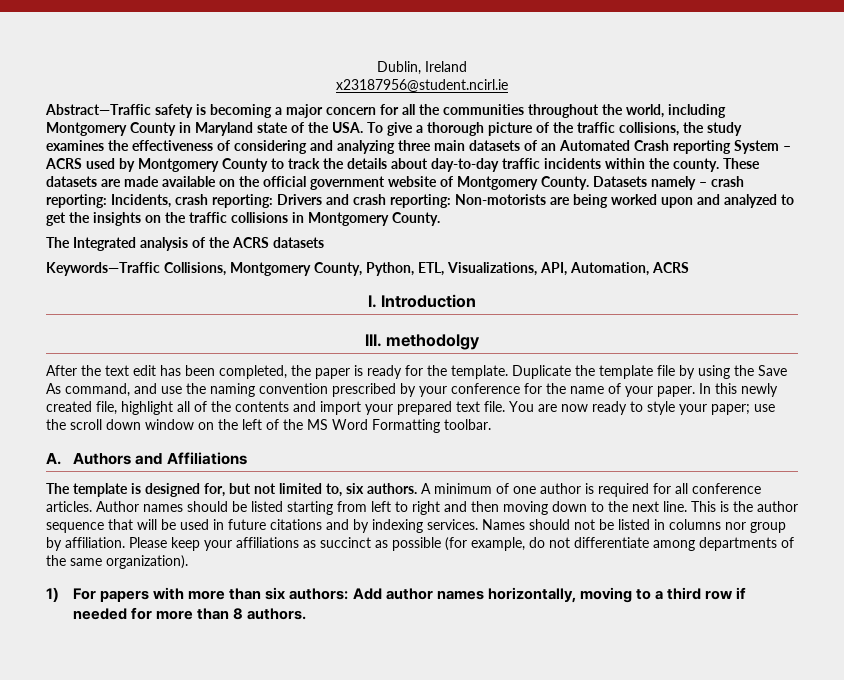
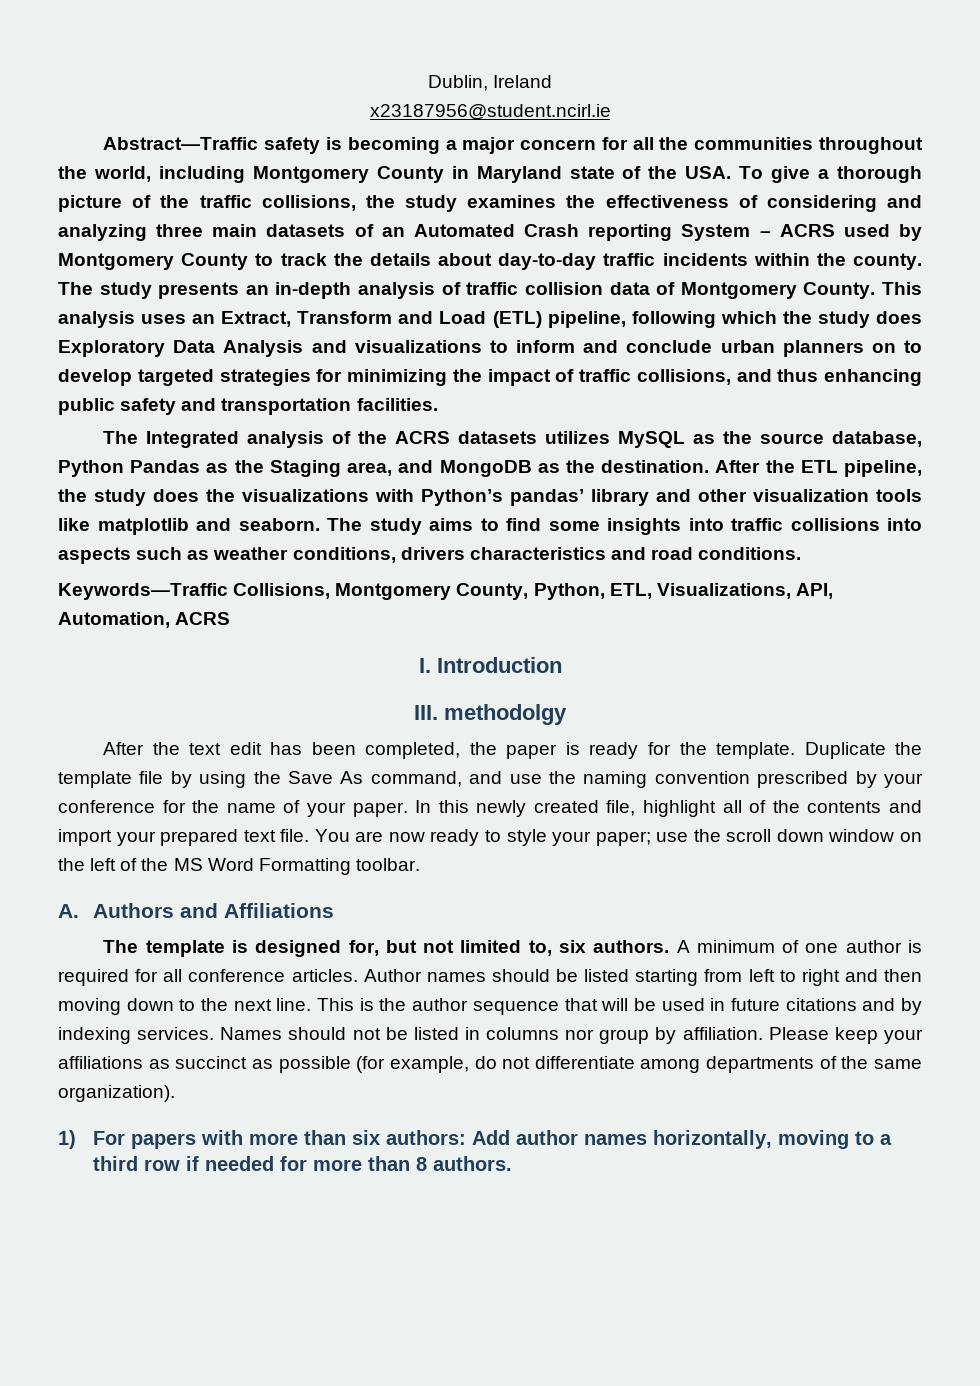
[723,158,760,169] [46,176,744,190] [46,194,794,208] [46,212,440,226] These datasets are made available on the official government website of Montgomery County. Datasets namely – crash reporting: Incidents, crash reporting: Drivers and crash reporting: Non-motorists are being worked upon and analyzed to get the insights on the traffic collisions in Montgomery County. -> [58,282,923,299] [58,311,923,328] [58,340,922,357] [58,369,922,386] [58,398,438,415] The study presents an in-depth analysis of traffic collision data of Montgomery County. This analysis uses an Extract, Transform and Load (ETL) pipeline, following which the study does Exploratory Data Analysis and visualizations to inform and conclude urban planners on to develop targeted strategies for minimizing the impact of traffic collisions, and thus enhancing public safety and transportation facilities.
(324, 242) none -> [545,431,922,448] [58,460,922,477] [58,489,922,506] [58,518,922,535] [58,547,802,564] utilizes MySQL as the source database, Python Pandas as the Staging area, and MongoDB as the destination. After the ETL pipeline, the study does the visualizations with Python’s pandas’ library and other visualization tools like matplotlib and seaborn. The study aims to find some insights into traffic collisions into aspects such as weather conditions, drivers characteristics and road conditions.

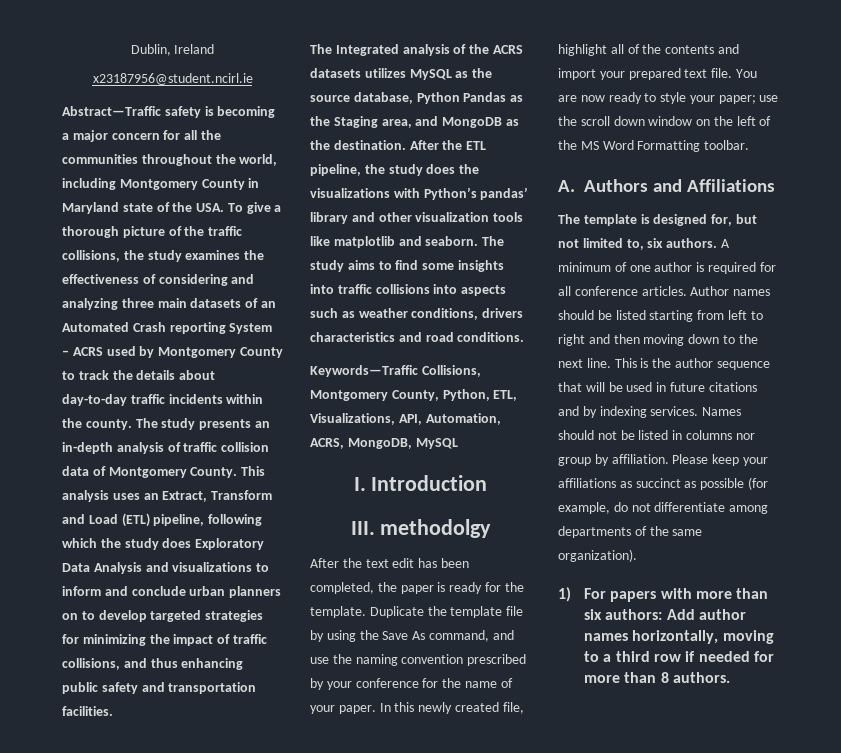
[175,612,231,625] ACRS -> [310,438,458,449] ACRS, MongoDB, MySQL

